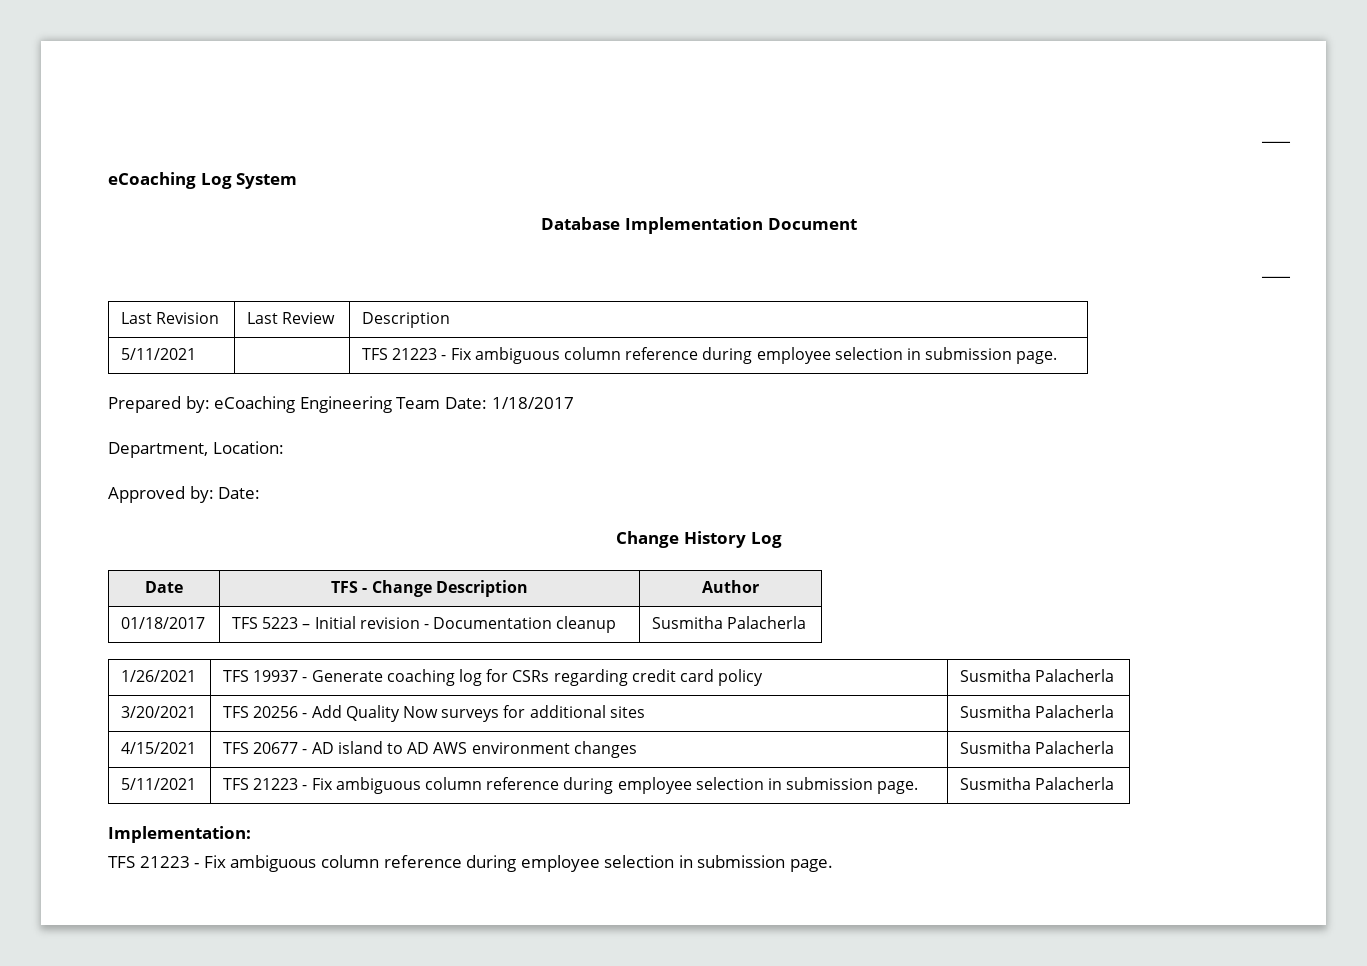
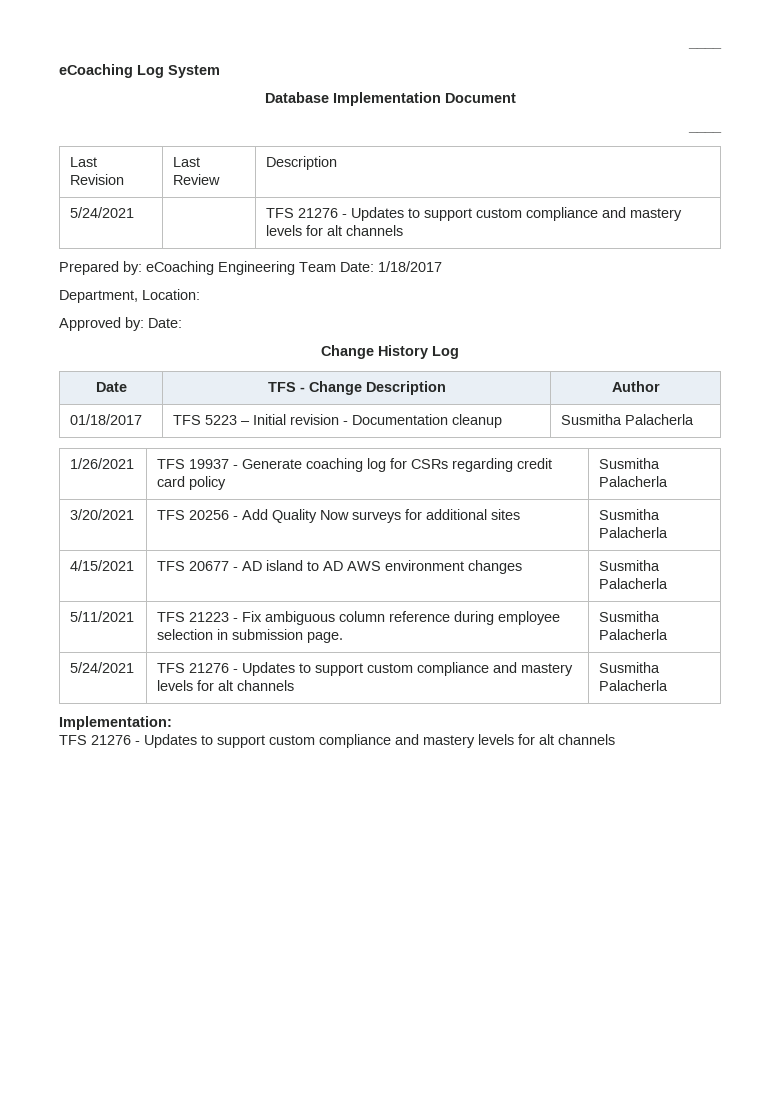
[121,348,197,360] [362,347,1058,364] 5/11/2021 | | TFS 21223 - Fix ambiguous column reference during employee selection in submission page. -> [70,207,135,218] [266,207,683,221] [266,225,404,236] 5/24/2021 | | TFS 21276 - Updates to support custom compliance and mastery levels for alt channels
[108,826,251,843] [108,855,834,872] // Implementation: // TFS 21223 - Fix ambiguous column reference during employee selection in submission page. -> [70,662,135,673] [157,662,574,676] [157,680,295,691] [599,662,661,673] [599,680,669,691] [59,716,172,730] [59,734,615,748] // 5/24/2021 | TFS 21276 - Updates to support custom compliance and mastery levels for alt channels | Susmitha Palacherla // Implementation: // TFS 21276 - Updates to support custom compliance and mastery levels for alt channels

